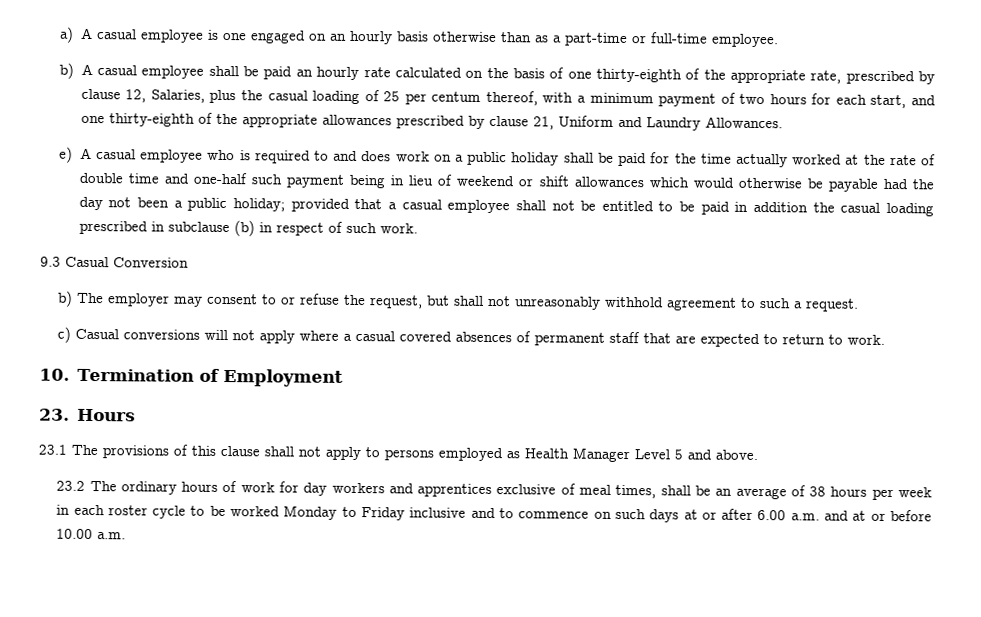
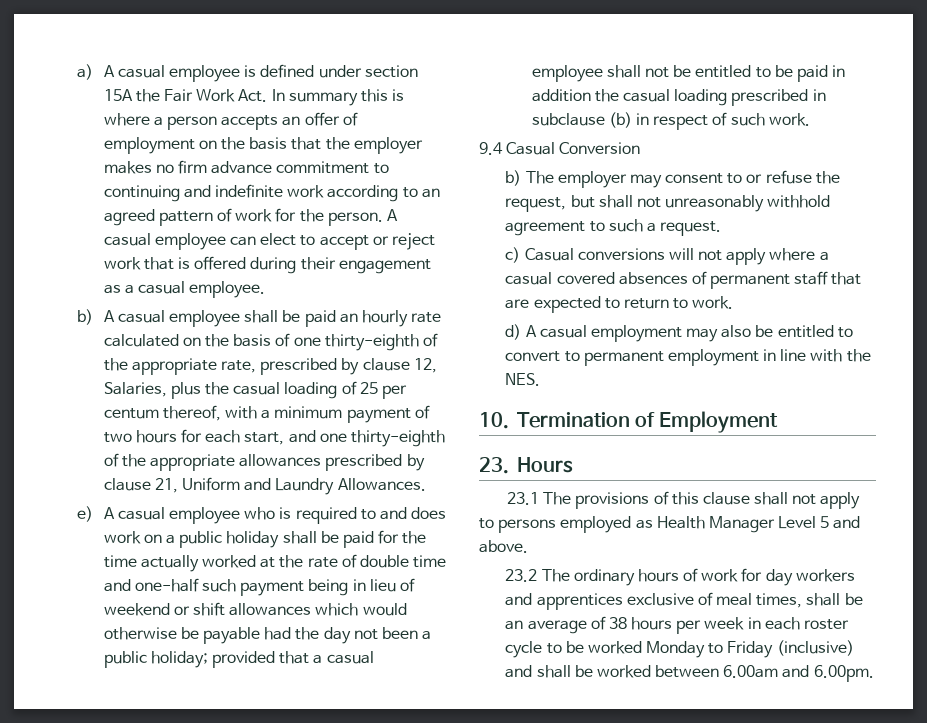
[222,30,708,47] one engaged on an hourly basis otherwise than as a part-time or full-time -> [260,64,418,78] [103,89,405,106] [103,112,358,130] [103,137,423,154] [103,160,389,174] [103,184,440,202] [103,208,398,226] [103,233,435,250] [103,256,431,274] [103,281,186,294] defined under section 15A the Fair Work Act. In summary this is where a person accepts an offer of employment on the basis that the employer makes no firm advance commitment to continuing and indefinite work according to an agreed pattern of work for the person. A casual employee can elect to accept or reject work that is offered during their engagement as a casual
[40,256,61,267] 9.3 -> [479,142,503,155] 9.4
(886, 339) none -> [505,324,853,342] [505,349,871,366] [505,373,541,386] // d) A casual employment may also be entitled to convert to permanent employment in line with the NES.
[409,507,933,523] [56,528,127,540] inclusive and to commence on such days at or after 6.00 a.m. and at or before 10.00 a.m. -> [776,640,854,656] [505,665,874,682] (inclusive) and shall be worked between 6.00am and 6.00pm.

